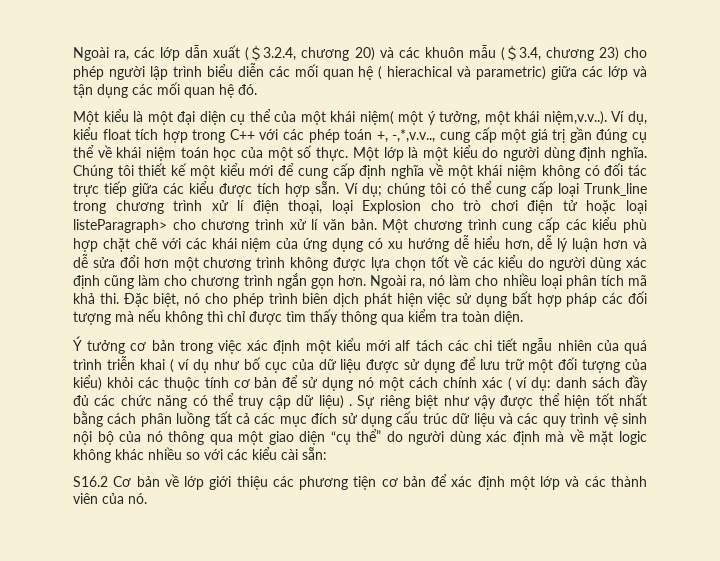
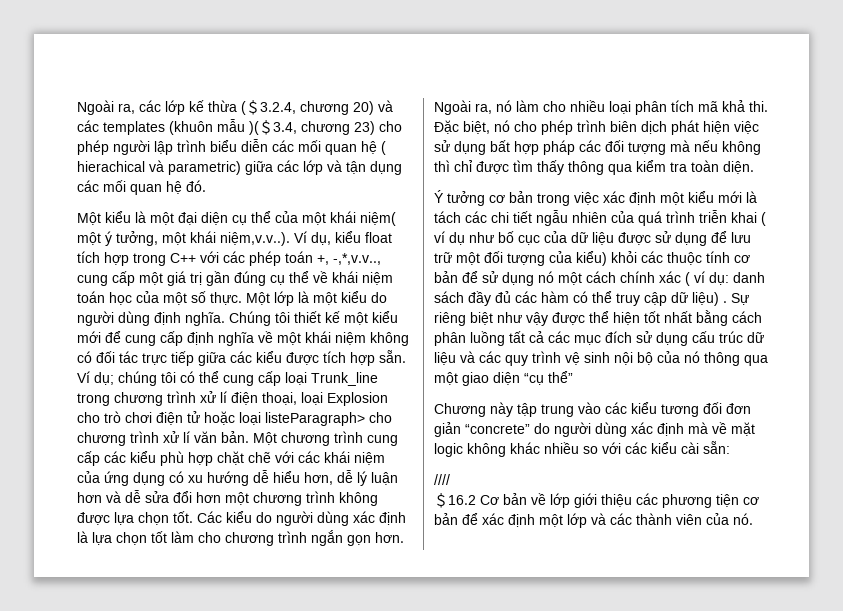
[185,45,241,58] dẫn xuất -> [189,100,237,112] kế thừa
[424,45,505,61] khuôn mẫu ( -> [103,119,259,135] templates (khuôn mẫu )(
[430,255,494,268] tốt về các -> [173,511,222,523] tốt. Các
[104,275,135,289] cũng -> [77,531,167,545] là lựa chọn tốt
[395,340,411,351] alf -> [746,191,757,203] là
[120,395,188,409] chức năng -> [541,291,569,303] hàm
(382, 435) none -> [434,402,751,417] [434,422,530,437] // Chương này tập trung vào các kiểu tương đối đơn giản “concrete”
[73,476,108,487] S16.2 -> [434,474,450,485] [434,493,476,508] //// // ＄16.2

